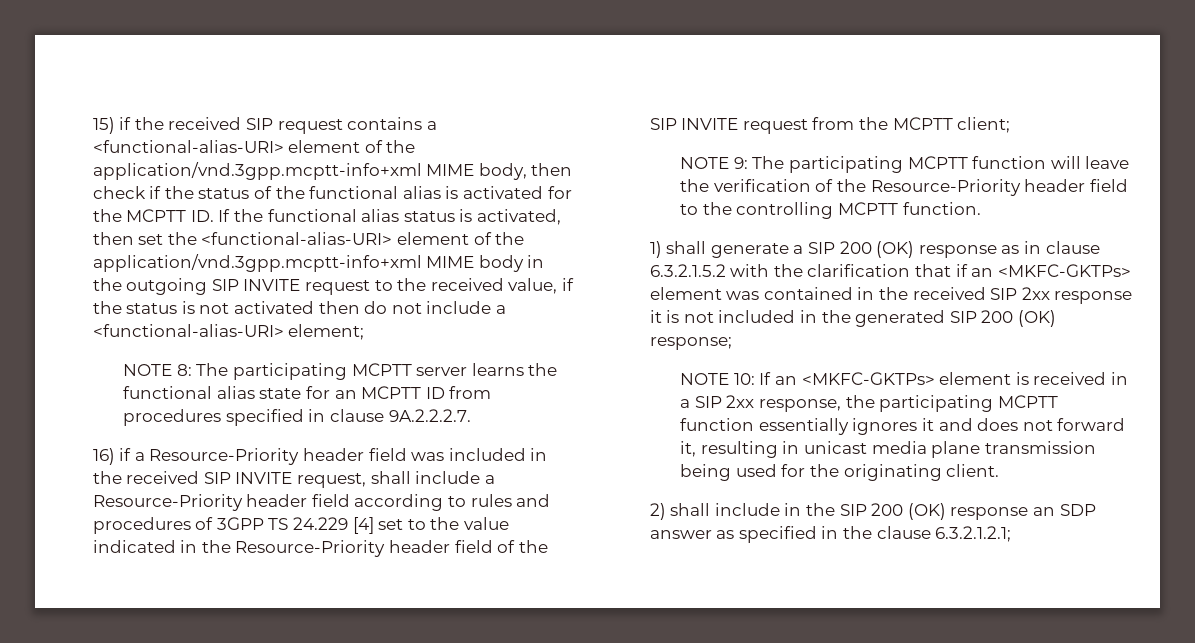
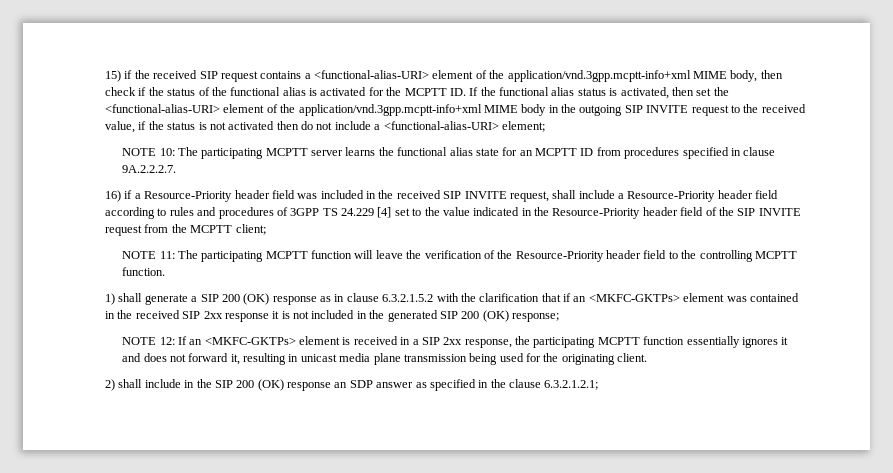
[176,364,192,376] 8: -> [159,148,175,156] 10:
[733,157,748,169] 9: -> [159,251,175,259] 11:
[733,373,755,385] 10: -> [159,337,175,345] 12:

